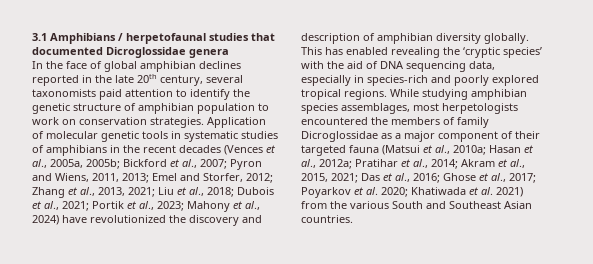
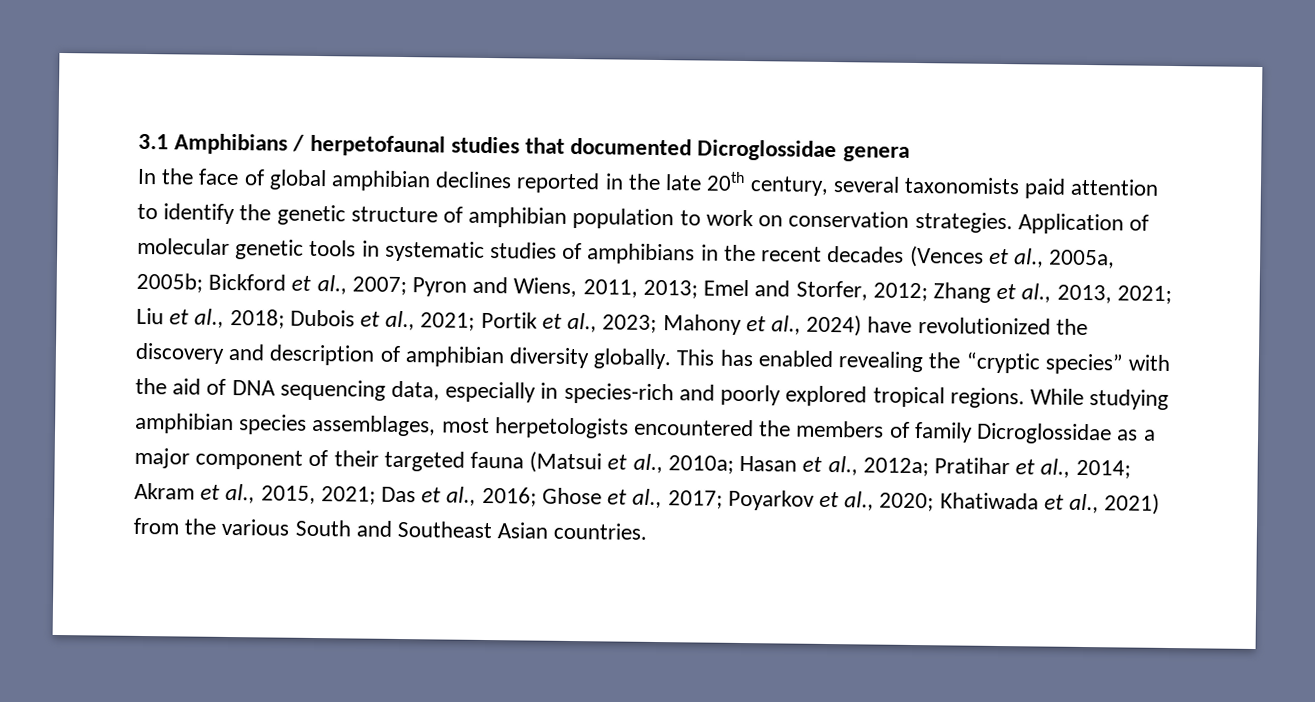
[463,47,542,58] ‘cryptic species’ -> [965,351,1123,375] “cryptic species”
[366,187,378,195] al. -> [844,491,875,511] al.,
[481,187,493,195] al. -> [1068,493,1099,514] al.,

